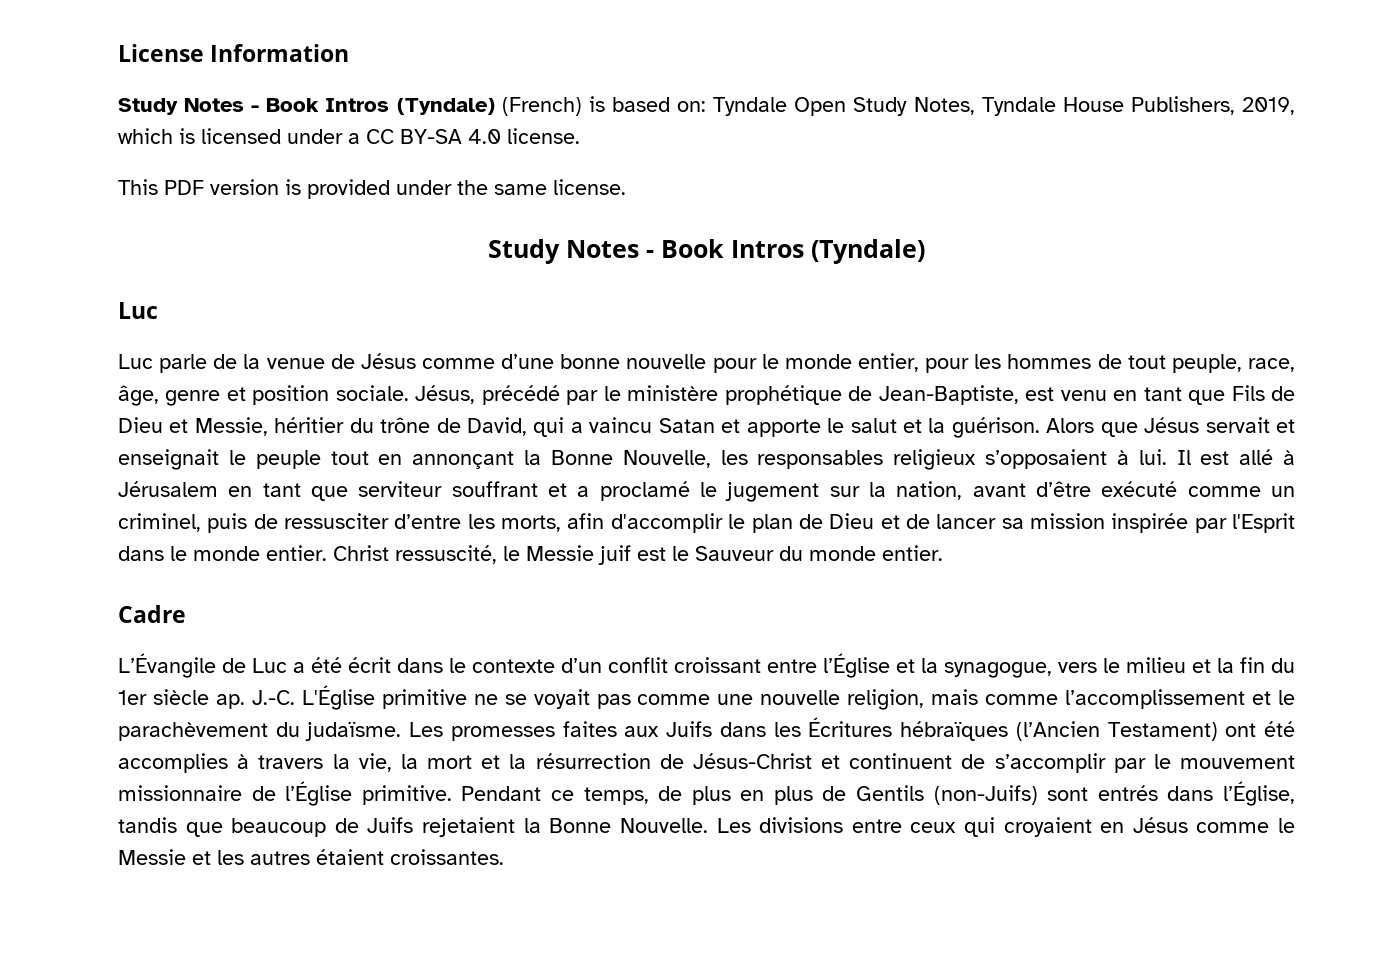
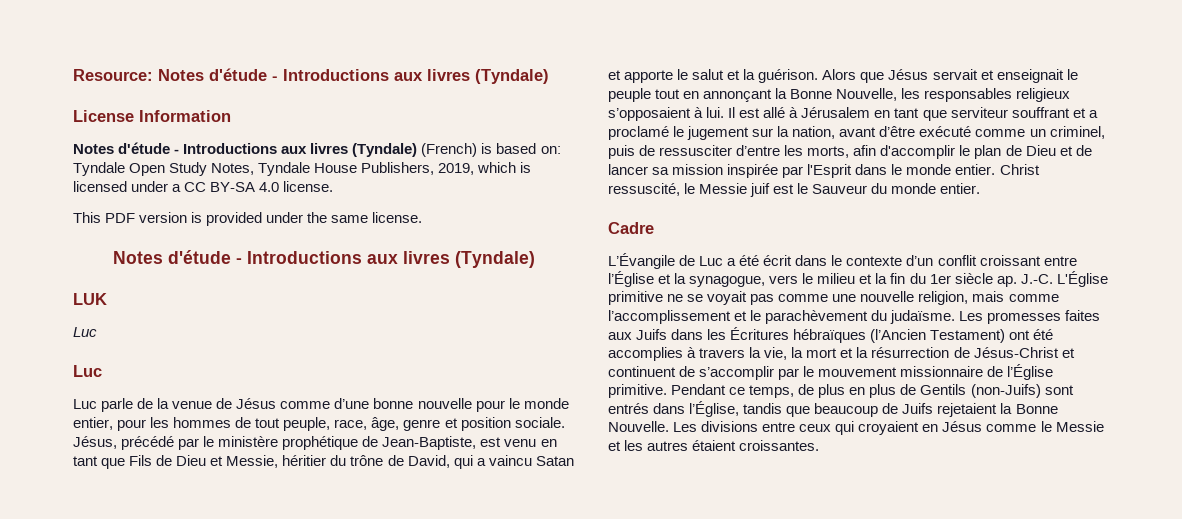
[118,44,350,62] [118,98,390,115] License Information // Study Notes - Book Intros -> [73,68,549,84] [73,110,231,122] [73,142,349,154] Resource: Notes d'étude - Introductions aux livres (Tyndale) // License Information // Notes d'étude - Introductions aux livres
[488,239,925,264] Study Notes - Book Intros (Tyndale) -> [112,250,535,268] [73,293,107,305] [73,327,97,337] Notes d'étude - Introductions aux livres (Tyndale) // LUK // Luc

